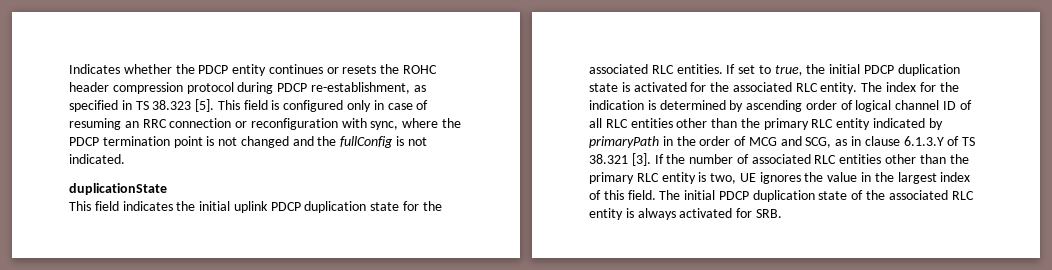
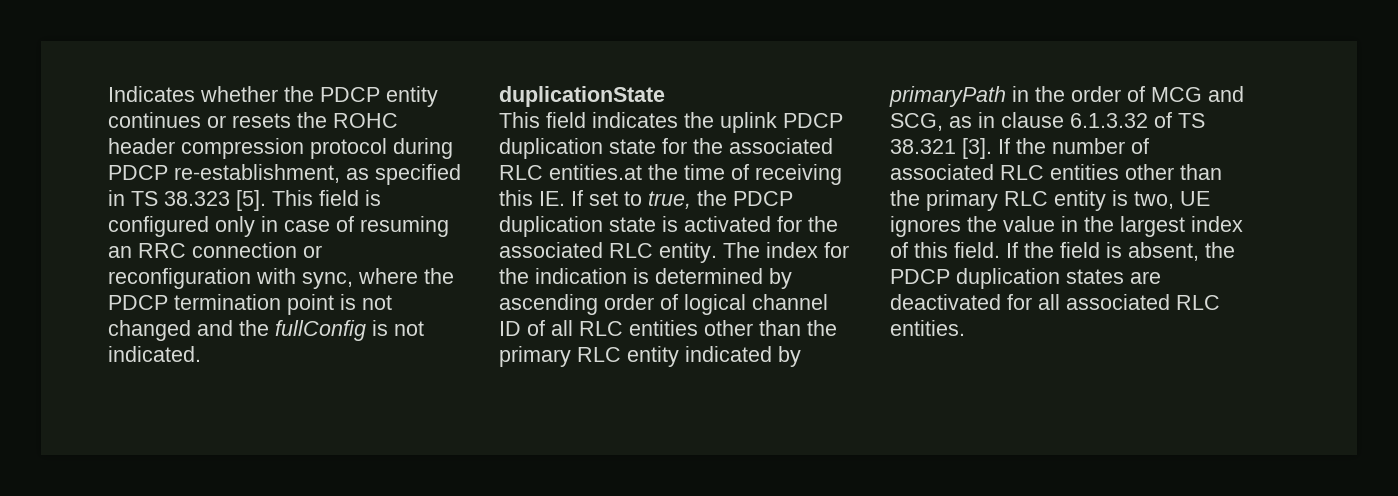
[199,201,231,211] initial -> (714, 120) none
[676,64,723,74] entities. -> [549,164,842,185] [499,190,565,206] entities.at the time of receiving this IE.
[829,64,861,74] initial -> (727, 198) none
[903,136,944,146] 6.1.3.Y -> [1070,113,1148,128] 6.1.3.32
[659,190,974,202] [589,208,782,220] The initial PDCP duplication state of the associated RLC entity is always activated for SRB. -> [1006,242,1235,261] [890,268,1161,289] [890,294,1220,310] [890,320,965,336] If the field is absent, the PDCP duplication states are deactivated for all associated RLC entities.

